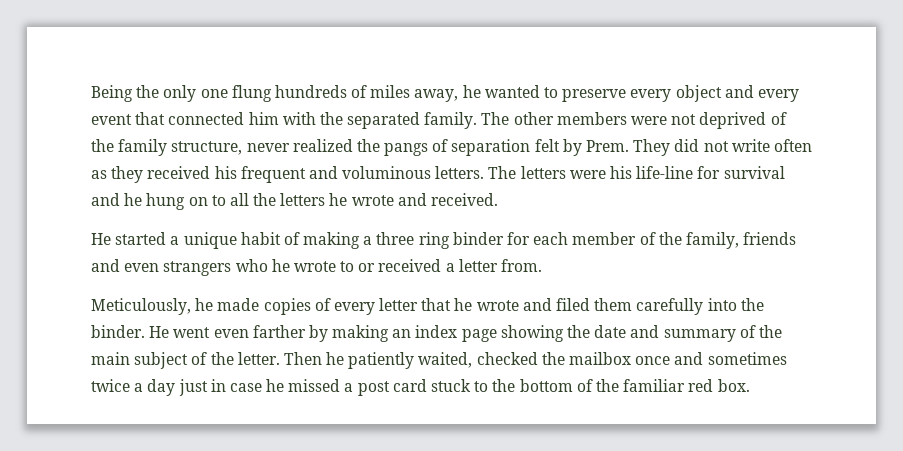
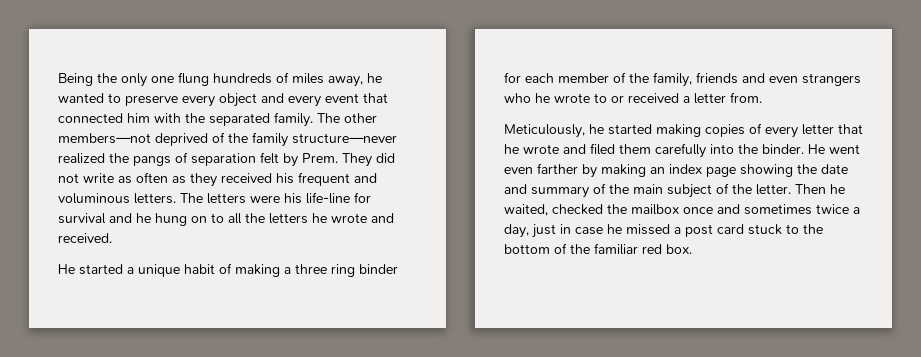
[556,112,697,125] members were not -> [58,133,151,144] members—not
[171,141,290,155] structure, never -> [292,133,397,144] structure—never
(770, 145) none -> [118,176,132,184] as
[217,298,260,311] made -> [608,124,701,137] started making
[348,352,415,369] patiently -> (845, 189) none
[147,379,176,396] day -> [504,224,529,238] day,

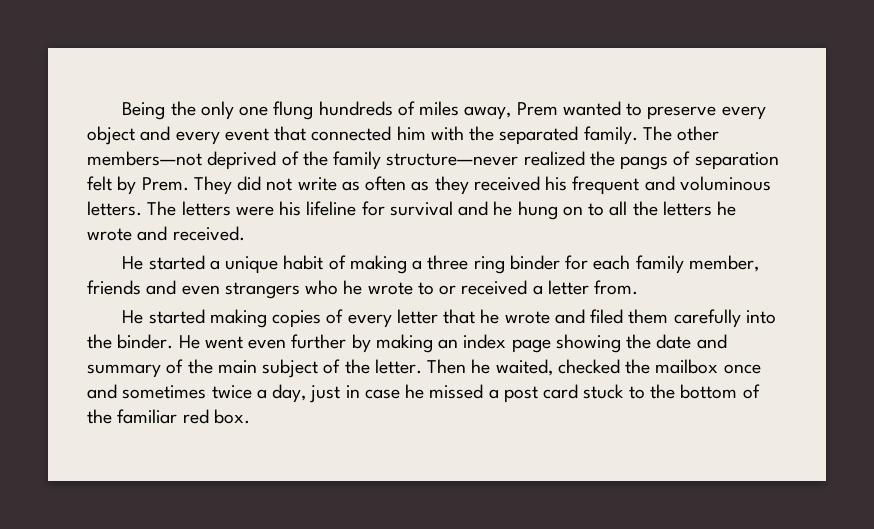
[367,73,382,83] he -> [516,102,558,116] Prem
[306,192,350,204] life-line -> [306,201,357,216] lifeline
[558,72,692,87] member of the family, -> [635,255,759,274] family member,
[504,124,604,138] Meticulously, he -> [122,310,144,324] He
[537,163,578,174] farther -> [291,334,347,349] further

